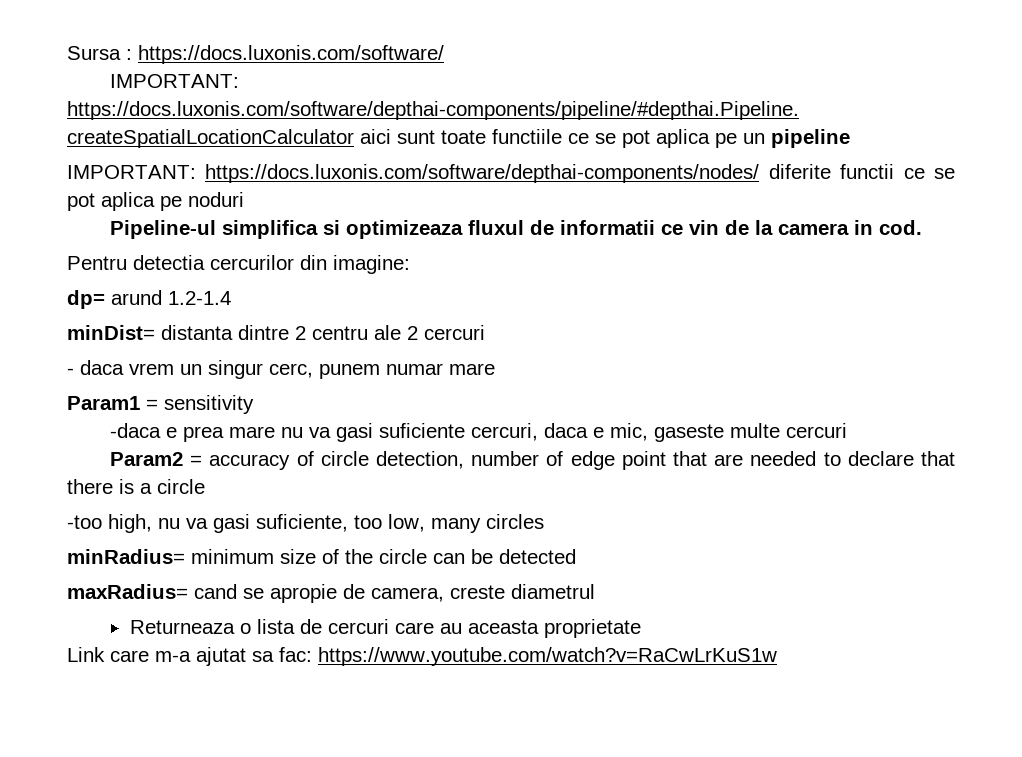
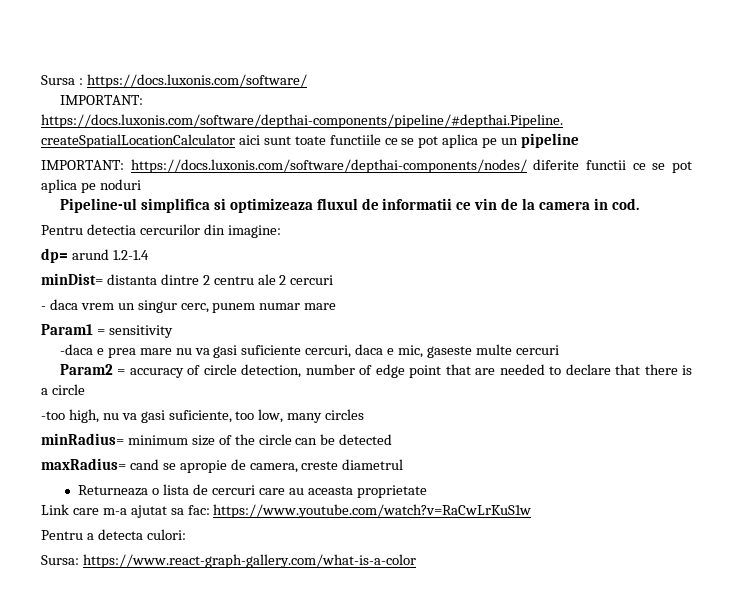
(777, 656) none -> [41,529,186,540] [41,554,416,568] // Pentru a detecta culori: // Sursa: https://www.react-graph-gallery.com/what-is-a-color

